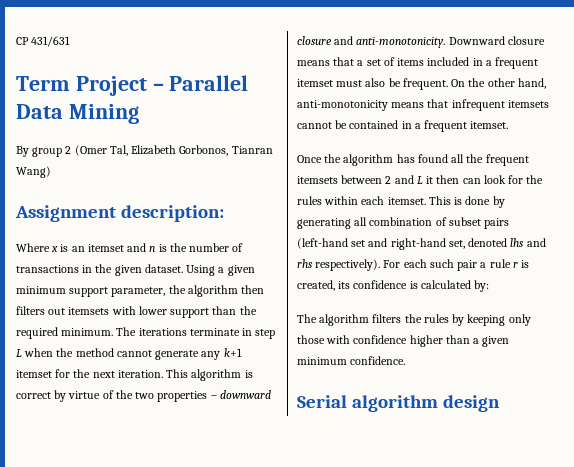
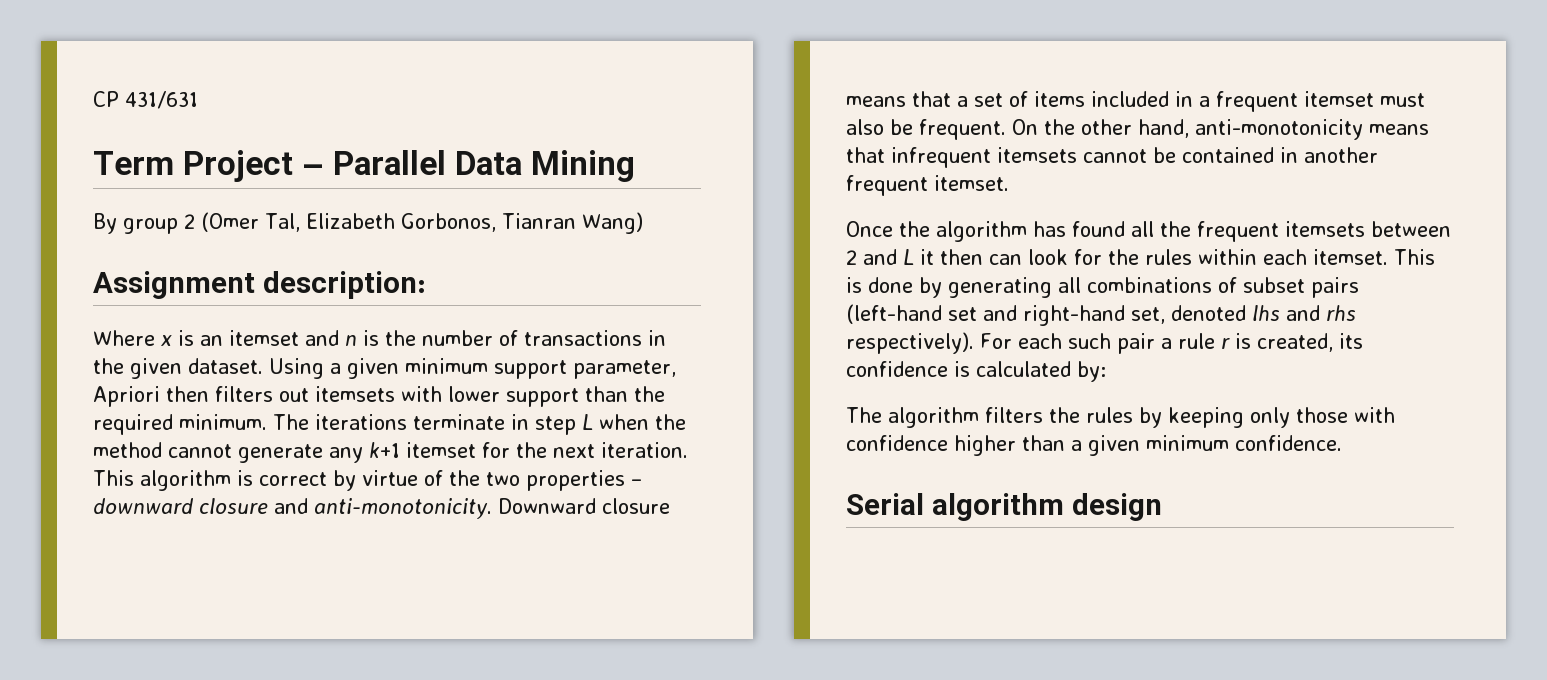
[168,285,238,297] the algorithm -> [93,386,160,407] Apriori
[414,123,421,129] a -> [1304,147,1378,163] another
[369,217,433,226] combination -> [1087,277,1212,293] combinations

